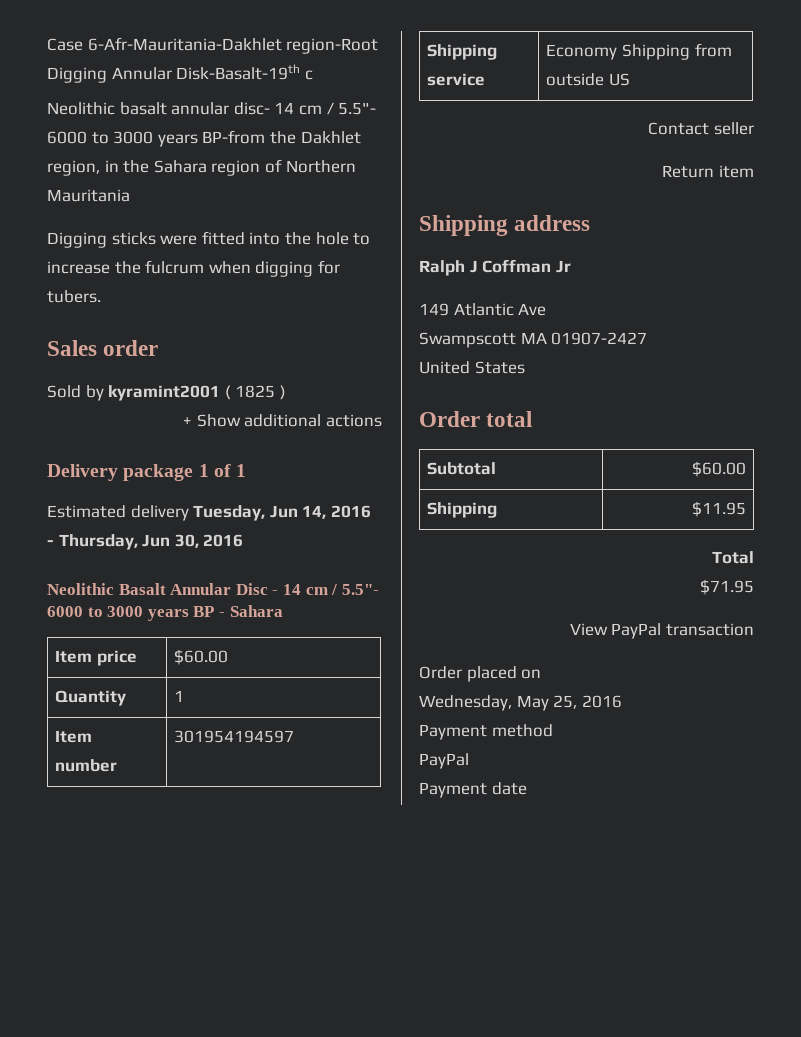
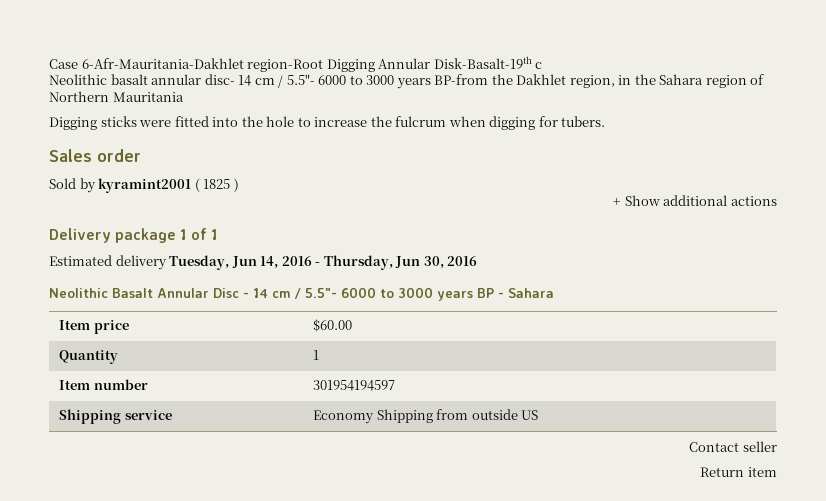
[419,215,591,236] [419,259,571,276] [419,303,547,316] [419,332,648,348] [419,361,525,374] [419,411,533,427] [427,462,497,475] [691,461,746,477] [427,502,498,518] [691,501,746,517] [712,551,754,564] [700,579,754,595] [569,623,754,639] [419,666,542,682] [419,695,622,711] [419,724,553,740] [419,753,469,769] [419,782,527,798] // Shipping address // Ralph J Coffman Jr // 149 Atlantic Ave // Swampscott MA 01907-2427 // United States // Order total // Subtotal | $60.00 // Shipping | $11.95 // Total // $71.95 // View PayPal transaction // Order placed on // Wednesday, May 25, 2016 // Payment method // PayPal // Payment date -> (777, 472) none

